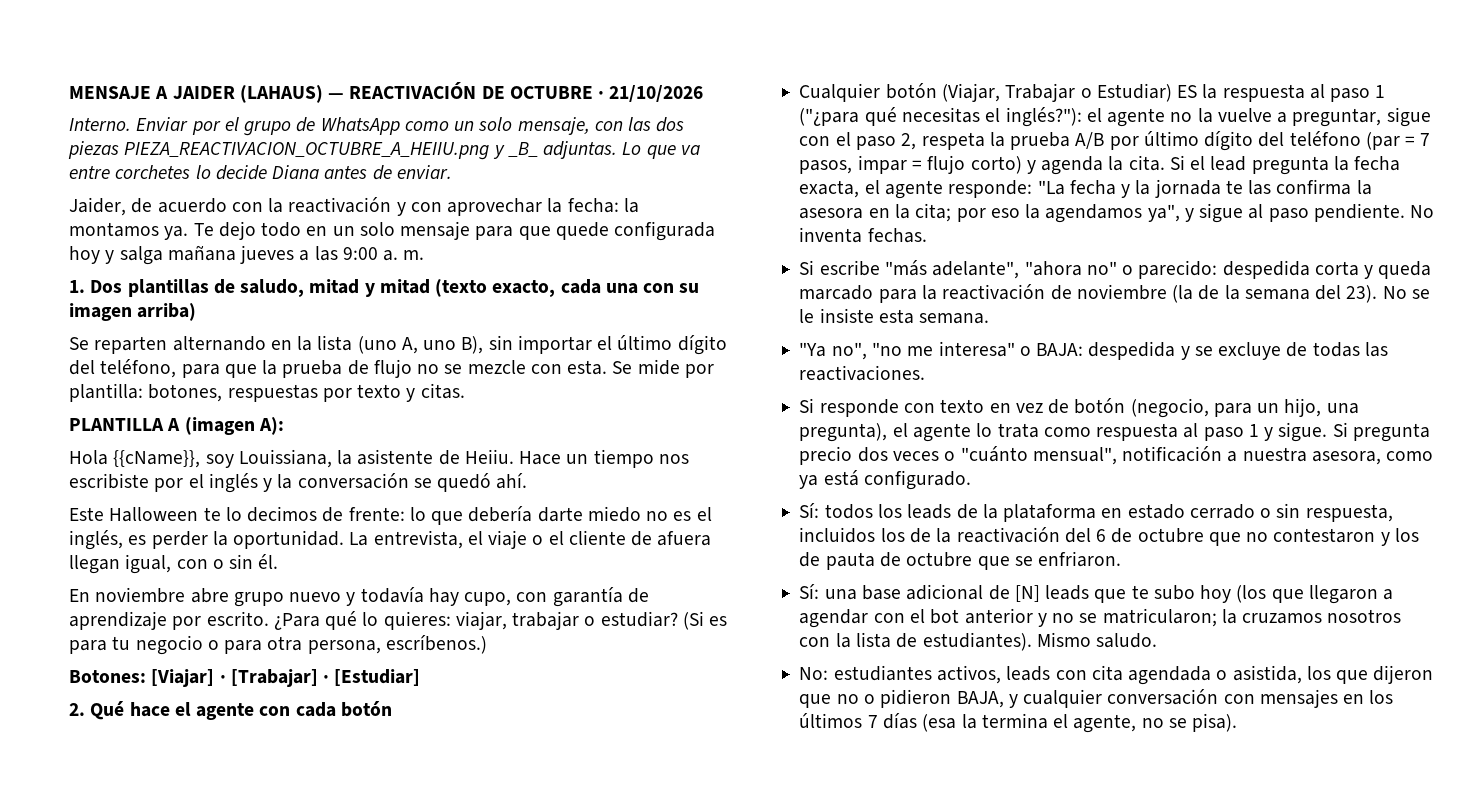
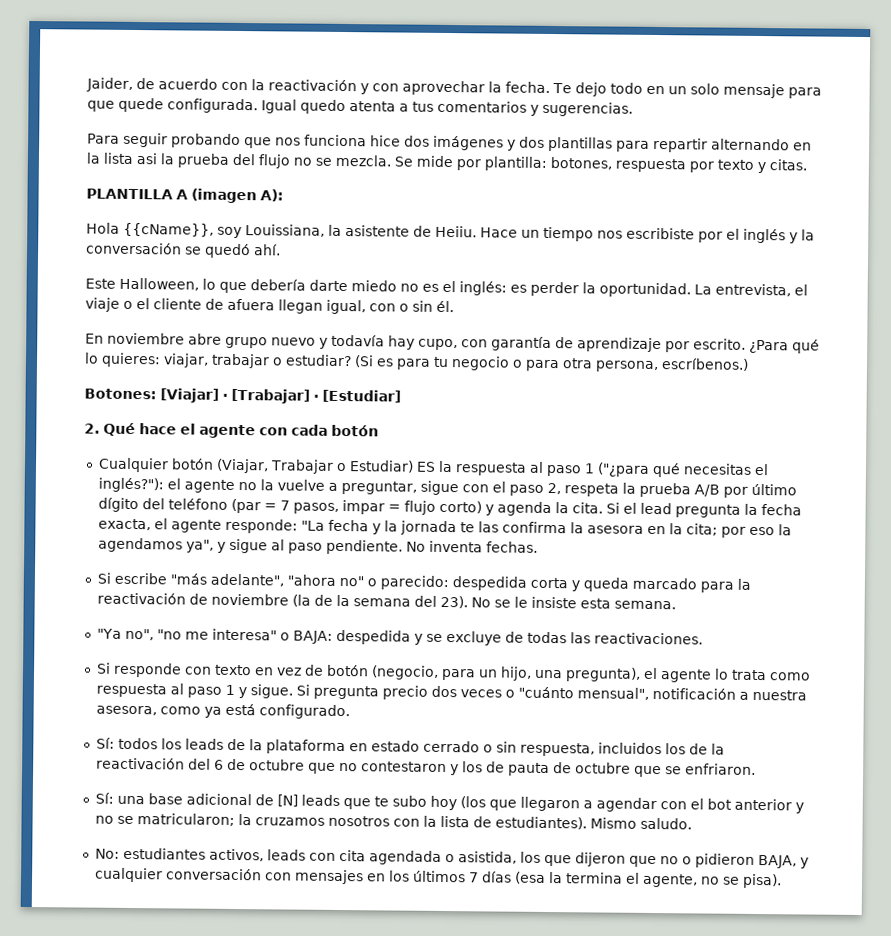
[69,82,704,103] [69,117,685,136] [68,141,700,160] [69,165,452,180] MENSAJE A JAIDER (LAHAUS) — REACTIVACIÓN DE OCTUBRE · 21/10/2026 // Interno. Enviar por el grupo de WhatsApp como un solo mensaje, con las dos piezas PIEZA_REACTIVACION_OCTUBRE_A_HEIIU.png y _B_ adjuntas. Lo que va entre corchetes lo decide Diana antes de enviar. // -> (86, 84) none
[567,198,639,213] [69,222,189,240] fecha: la montamos ya. -> [505,81,550,93] fecha.
[614,221,716,241] [69,245,425,265] [69,279,700,297] [69,303,197,321] [69,335,727,355] [69,359,369,378] configurada hoy y salga mañana jueves a las 9:00 a. m. // 1. Dos plantillas de saludo, mitad y mitad (texto exacto, cada una con su imagen arriba) // Se reparten alternando en la lista (uno A, uno B), sin importar el último dígito del teléfono, para que la prueba de -> [167,98,633,117] [87,132,812,153] [86,152,256,168] configurada. Igual quedo atenta a tus comentarios y sugerencias. // Para seguir probando que nos funciona hice dos imágenes y dos plantillas para repartir alternando en la lista asi la prueba del
[467,360,608,375] mezcle con esta. -> [335,154,391,167] mezcla.
[227,384,318,402] respuestas -> [615,158,686,173] respuesta
[109,506,405,522] Halloween te lo decimos de frente: -> [119,277,199,291] Halloween,
[69,530,123,550] inglés, -> [459,281,507,296] inglés:

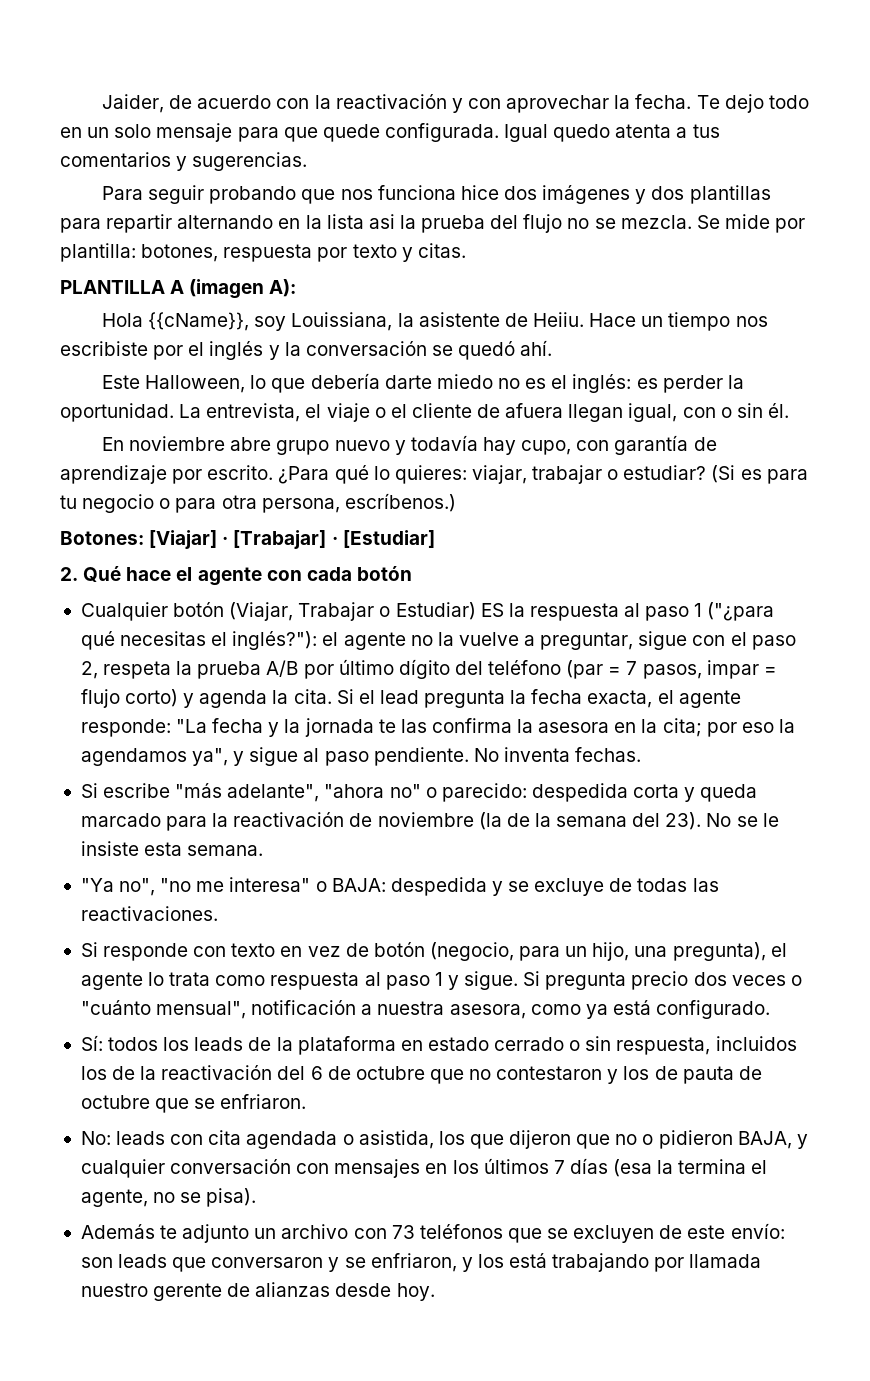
[94,792,804,814] [94,813,692,830] // Sí: una base adicional de [N] leads que te subo hoy (los que llegaron a agendar con el bot anterior y no se matricularon; la cruzamos nosotros con la lista de estudiantes). Mismo saludo. -> (307, 1101) none
[122,847,264,862] estudiantes activos, -> (111, 1138) none
(782, 881) none -> [80,1223,785,1243] [80,1253,762,1272] [80,1282,435,1301] // Además te adjunto un archivo con 73 teléfonos que se excluyen de este envío: son leads que conversaron y se enfriaron, y los está trabajando por llamada nuestro gerente de alianzas desde hoy.

